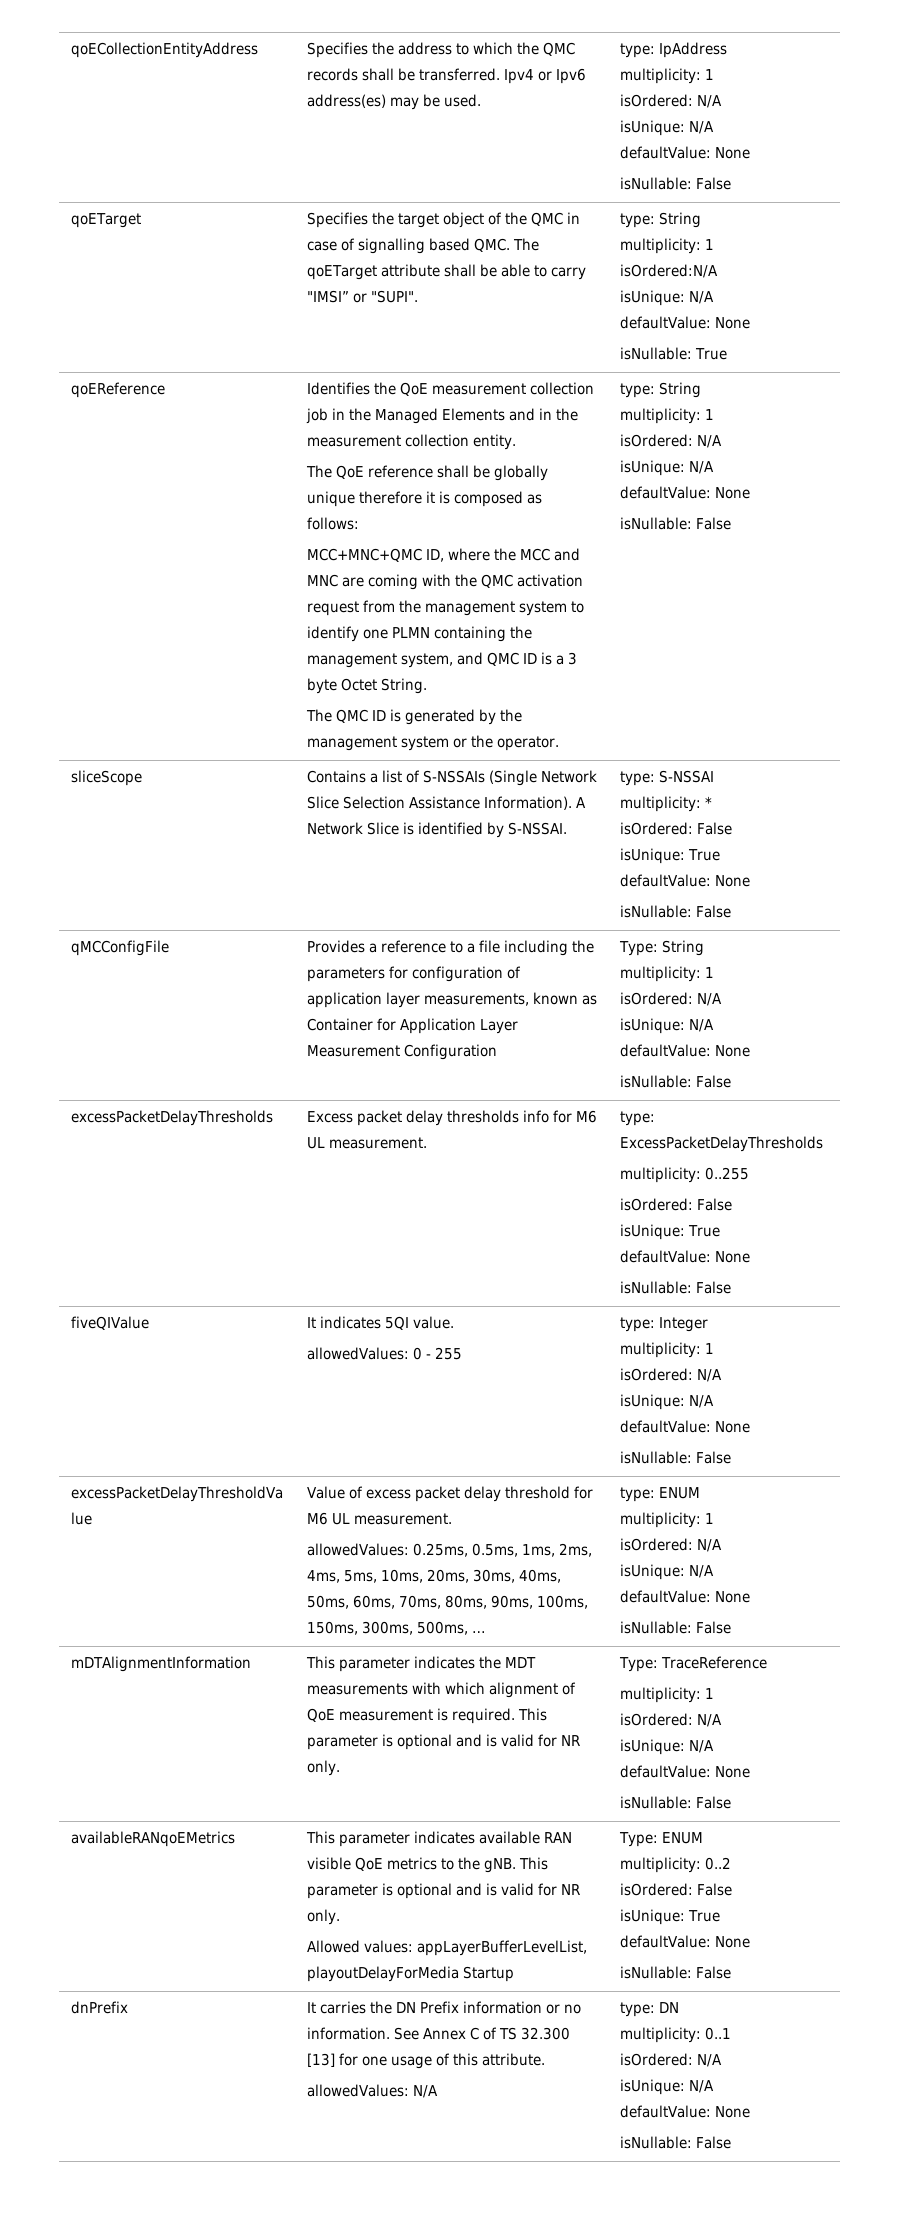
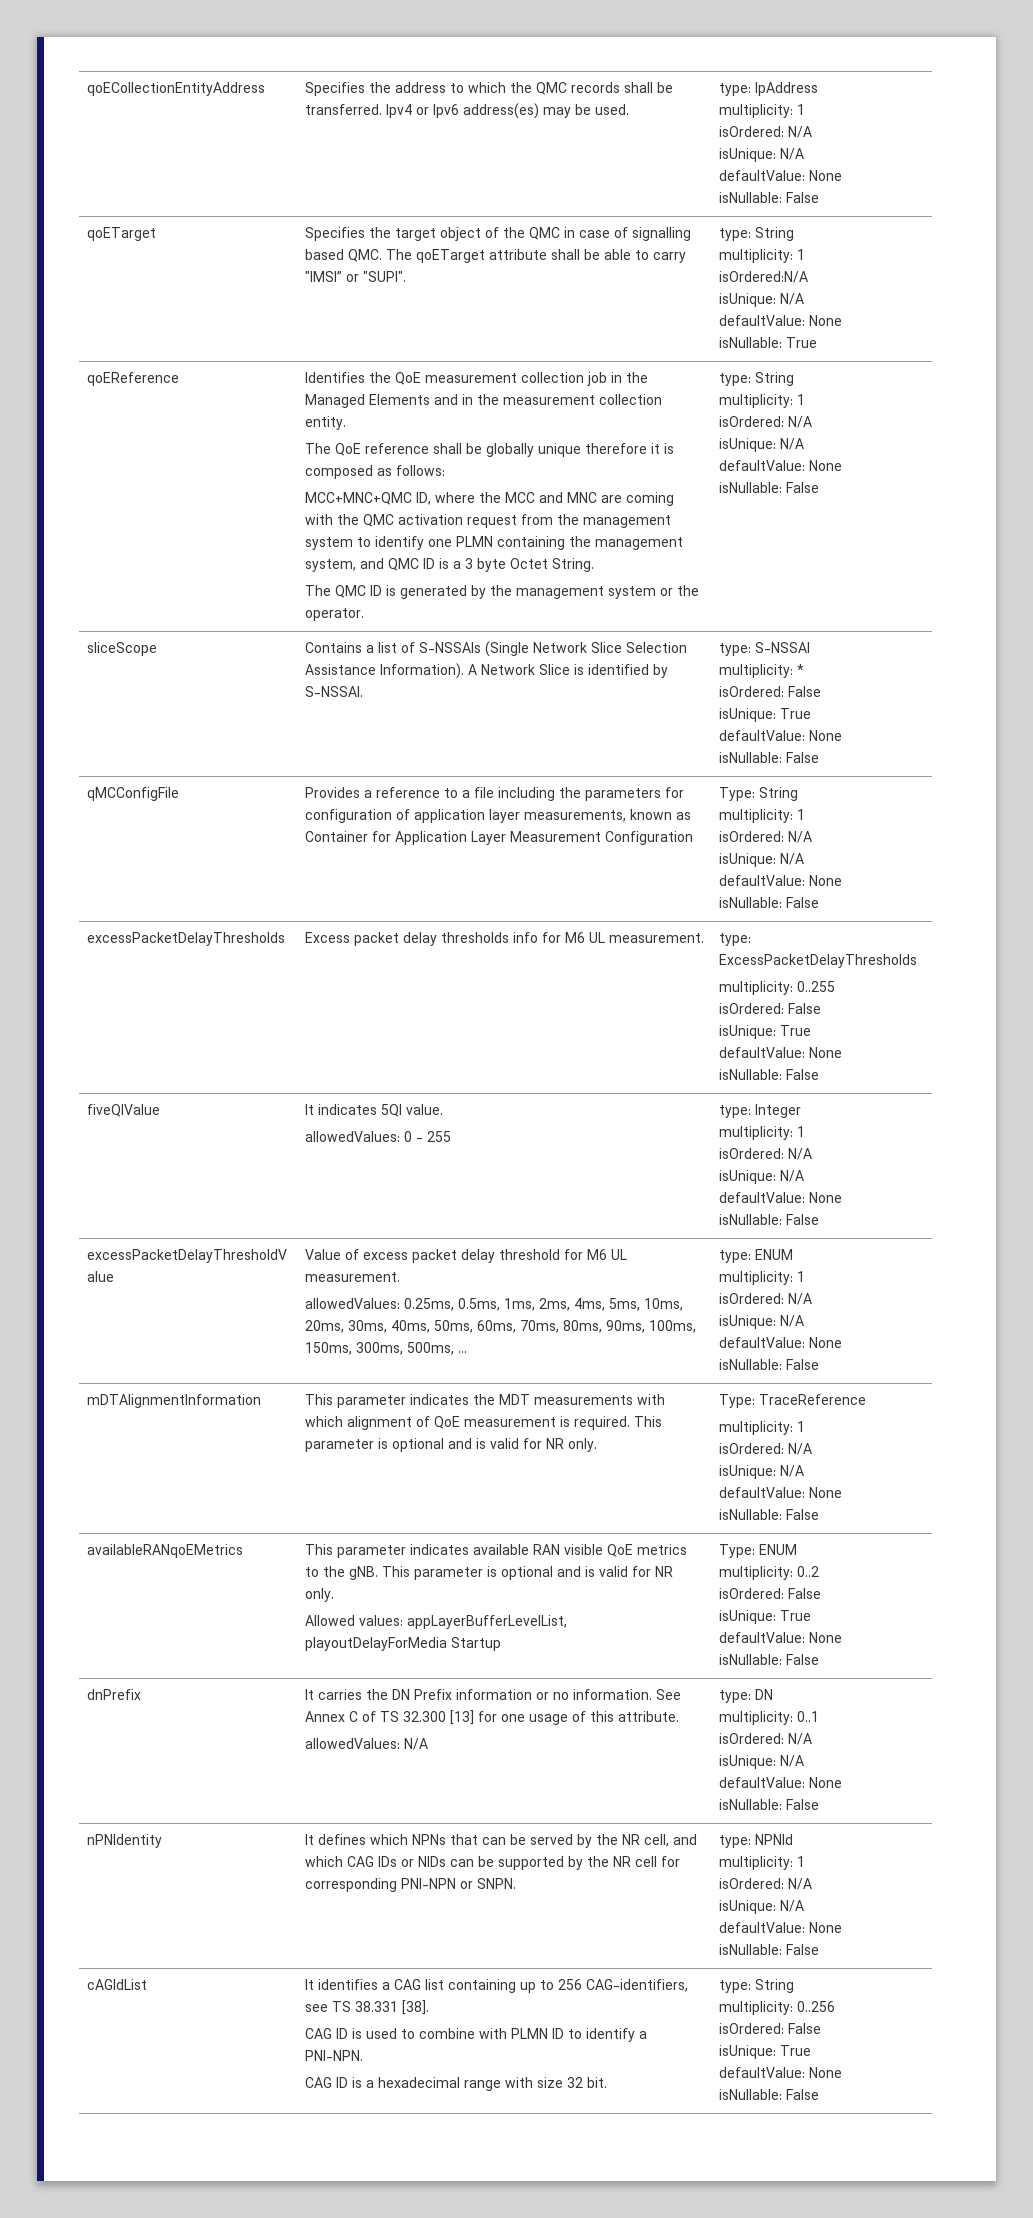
(731, 2142) none -> [86,1834,162,1848] [304,1834,697,1848] [304,1856,680,1870] [304,1878,516,1892] [718,1834,793,1848] [718,1856,805,1870] [718,1878,812,1890] [718,1900,804,1914] [718,1922,842,1933] [718,1944,819,1955] [86,1979,147,1990] [304,1979,688,1993] [304,2000,429,2015] [304,2028,647,2042] [304,2050,363,2061] [304,2077,607,2091] [718,1979,794,1993] [718,2001,835,2015] [718,2023,821,2034] [718,2045,811,2059] [718,2067,842,2078] [718,2089,819,2100] // nPNIdentity | It defines which NPNs that can be served by the NR cell, and which CAG IDs or NIDs can be supported by the NR cell for corresponding PNI-NPN or SNPN. | type: NPNId // multiplicity: 1 // isOrdered: N/A // isUnique: N/A // defaultValue: None // isNullable: False // cAGIdList | It identifies a CAG list containing up to 256 CAG-identifiers, see TS 38.331 [38]. // CAG ID is used to combine with PLMN ID to identify a PNI-NPN. // CAG ID is a hexadecimal range with size 32 bit. | type: String // multiplicity: 0..256 // isOrdered: False // isUnique: True // defaultValue: None // isNullable: False

